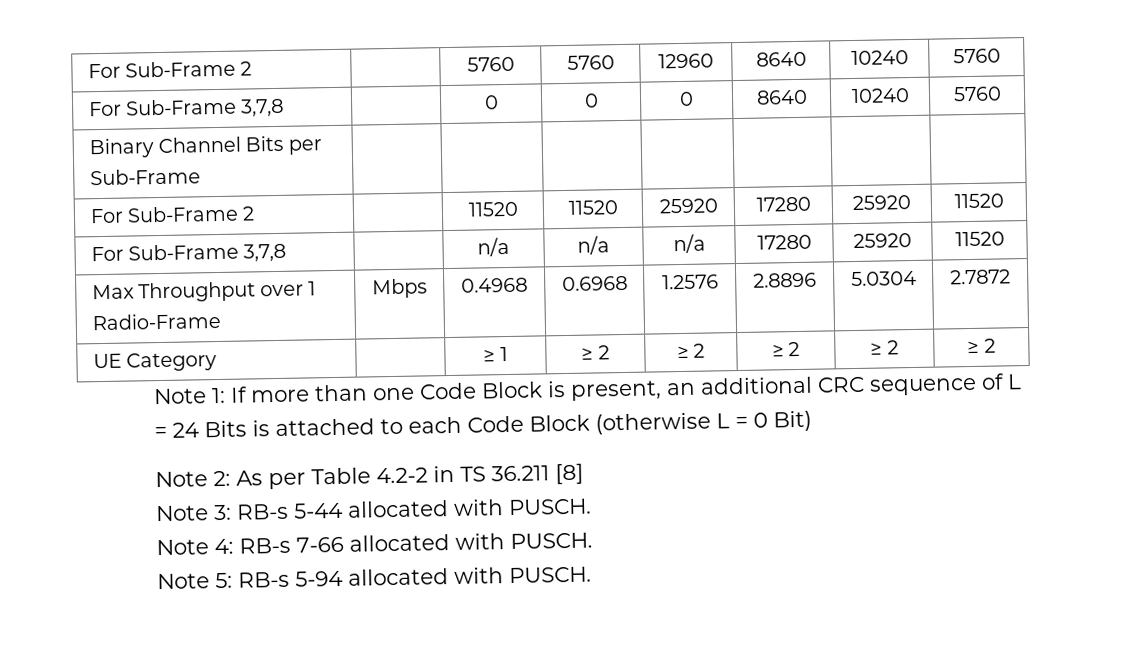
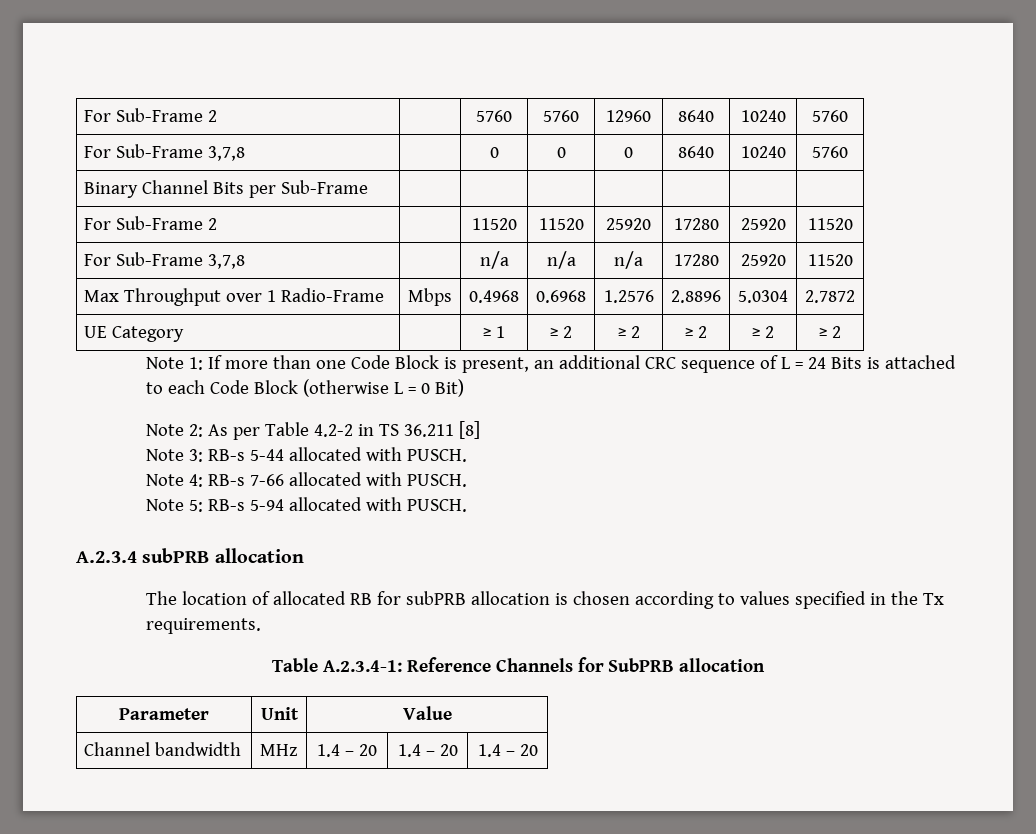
(593, 575) none -> [76,548,304,563] [146,591,945,609] [146,618,262,634] [271,657,766,672] [119,708,209,720] [260,707,299,720] [402,706,452,720] [84,742,242,756] [260,744,298,756] [317,744,377,757] [397,744,458,757] [477,744,538,757] // A.2.3.4 subPRB allocation // The location of allocated RB for subPRB allocation is chosen according to values specified in the Tx requirements. // Table A.2.3.4-1: Reference Channels for SubPRB allocation // Parameter | Unit | Value // Channel bandwidth | MHz | 1.4 – 20 | 1.4 – 20 | 1.4 – 20

